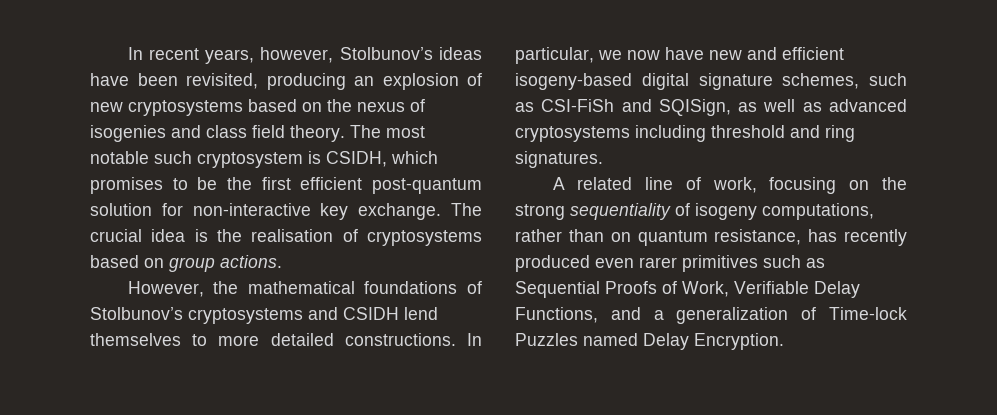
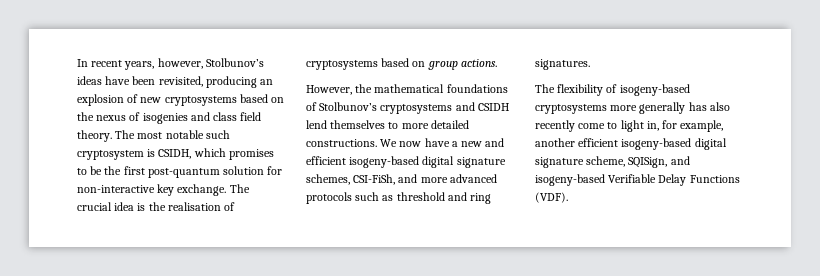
[300,177,363,190] efficient -> (145, 170) none
[466,333,482,346] [515,47,622,64] In particular, we -> [380,139,398,147] We
(704, 53) none -> [451,141,458,147] a
[869,73,907,86] [515,99,907,116] [515,125,855,142] [515,151,603,168] [552,177,907,194] [515,203,874,220] [515,229,907,246] [515,255,825,272] [515,281,860,298] [515,307,907,324] [515,333,784,350] such as CSI-FiSh and SQISign, as well as advanced cryptosystems including threshold and ring signatures. // A related line of work, focusing on the strong sequentiality of isogeny computations, rather than on quantum resistance, has recently produced even rarer primitives such as Sequential Proofs of Work, Verifiable Delay Functions, and a generalization of Time-lock Puzzles named Delay Encryption. -> [353,174,497,185] [306,192,492,204] [535,59,590,70] [535,84,690,96] [535,102,730,114] [535,120,724,132] [535,138,727,150] [535,156,690,168] [535,174,740,186] [535,192,568,203] CSI-FiSh, and more advanced protocols such as threshold and ring signatures. // The flexibility of isogeny-based cryptosystems more generally has also recently come to light in, for example, another efficient isogeny-based digital signature scheme, SQISign, and isogeny-based Verifiable Delay Functions (VDF).

